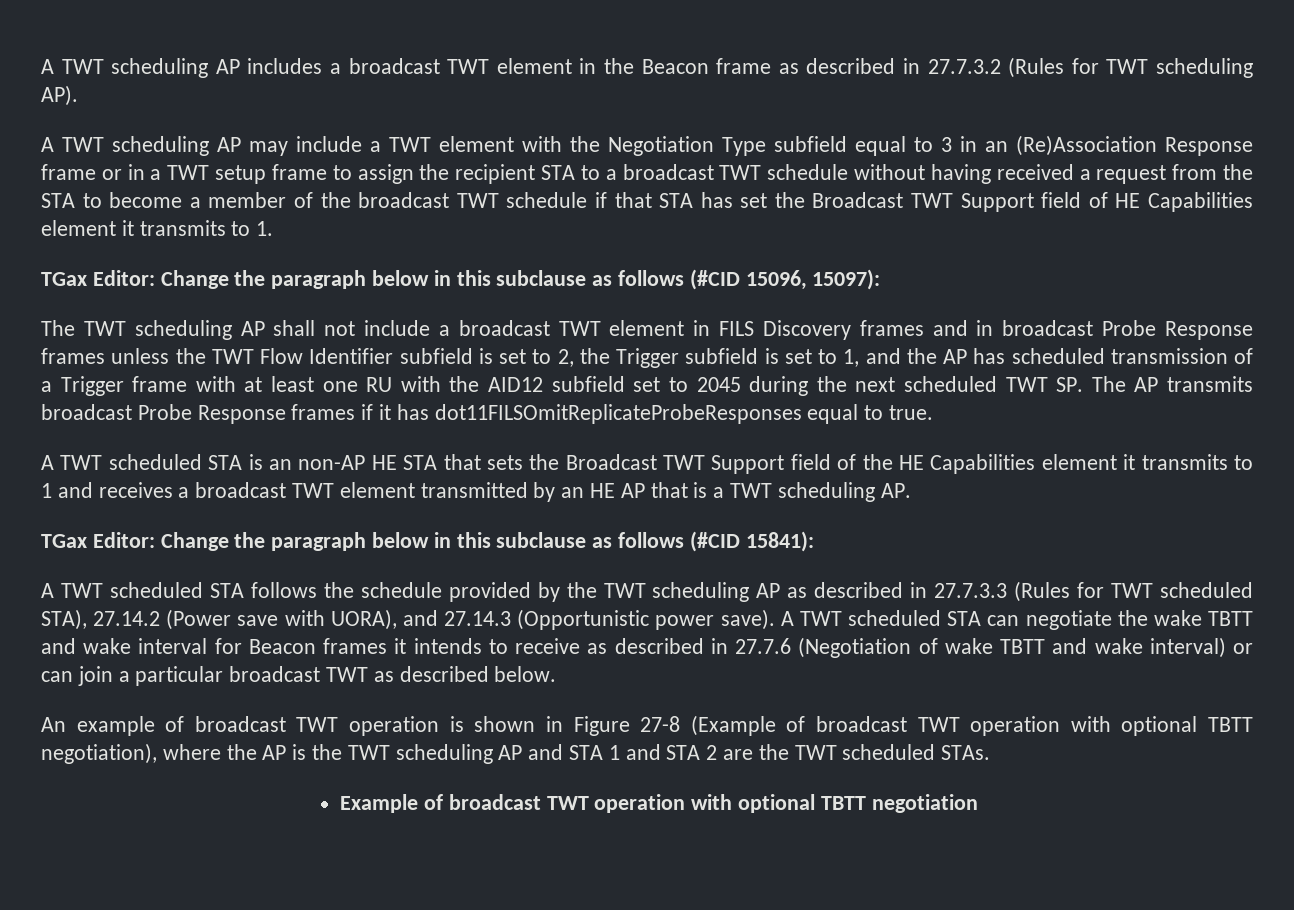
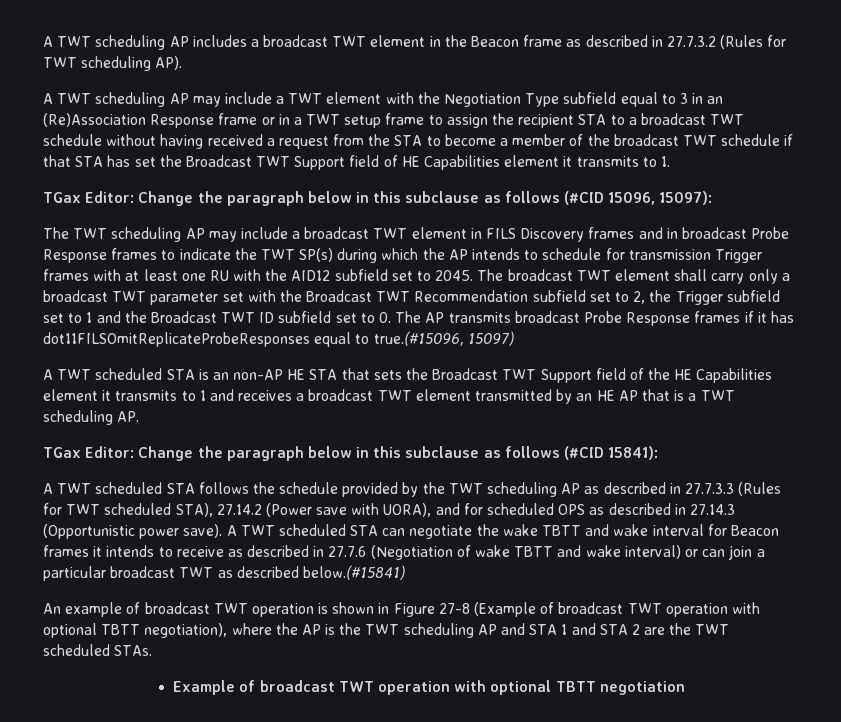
[273,320,356,336] shall not -> [208,231,237,242] may
[111,348,1253,368] [41,376,188,396] unless the TWT Flow Identifier subfield is set to 2, the Trigger subfield is set to 1, and the AP has scheduled transmission of a Trigger frame -> [161,248,762,263] [43,269,89,281] to indicate the TWT SP(s) during which the AP intends to schedule for transmission Trigger frames
[696,376,1084,396] 2045 during the next scheduled TWT SP. -> [435,269,790,284] [43,290,780,305] [43,311,392,323] 2045. The broadcast TWT element shall carry only a broadcast TWT parameter set with the Broadcast TWT Recommendation subfield set to 2, the Trigger subfield set to 1 and the Broadcast TWT ID subfield set to 0.
[889,405,934,420] true. -> [373,331,514,346] true.(#15096, 15097)
(438, 618) none -> [463,503,686,515] for scheduled OPS as described in
[494,666,557,682] below. -> [302,565,405,580] below.(#15841)

